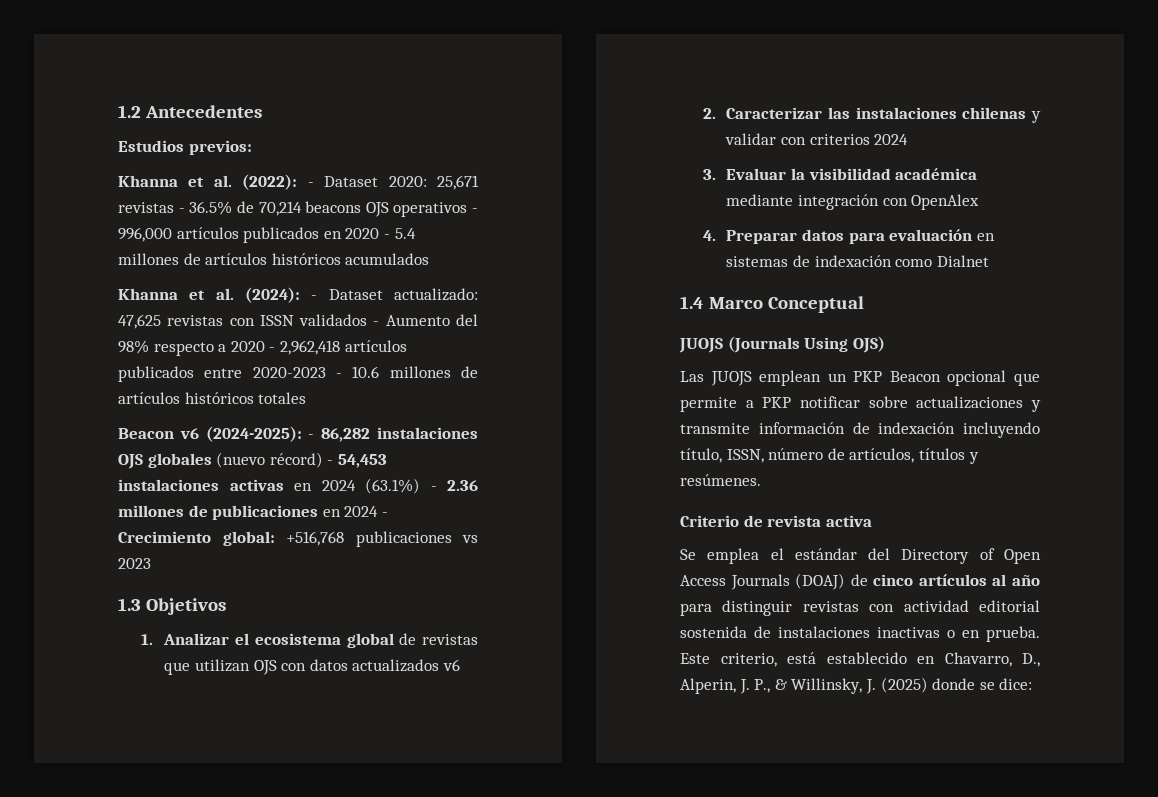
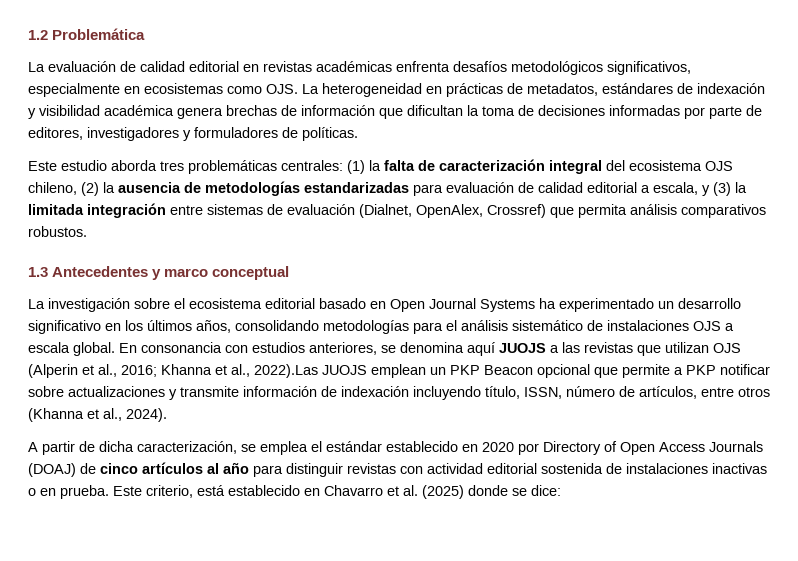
[144,105,262,118] [118,140,252,155] [118,174,479,190] [118,201,478,217] [118,227,416,243] [118,253,430,265] [118,287,478,303] [118,314,478,329] [118,340,407,356] [118,366,478,382] [118,392,307,404] [118,426,479,442] [118,452,387,469] [118,478,478,494] [118,505,388,520] [118,531,478,547] [118,558,151,569] [118,598,226,615] [141,633,479,648] [164,659,461,675] [703,107,1041,123] [725,133,909,145] [703,168,978,180] [726,194,980,210] [703,229,995,244] [726,255,989,267] [680,296,864,313] [679,336,885,353] [680,371,704,382] Antecedentes // Estudios previos: // Khanna et al. (2022): - Dataset 2020: 25,671 revistas - 36.5% de 70,214 beacons OJS operativos - 996,000 artículos publicados en 2020 - 5.4 millones de artículos históricos acumulados // Khanna et al. (2024): - Dataset actualizado: 47,625 revistas con ISSN validados - Aumento del 98% respecto a 2020 - 2,962,418 artículos publicados entre 2020-2023 - 10.6 millones de artículos históricos totales // Beacon v6 (2024-2025): - 86,282 instalaciones OJS globales (nuevo récord) - 54,453 instalaciones activas en 2024 (63.1%) - 2.36 millones de publicaciones en 2024 - Crecimiento global: +516,768 publicaciones vs 2023 // 1.3 Objetivos // 1. Analizar el ecosistema global de revistas que utilizan OJS con datos actualizados v6 // 2. Caracterizar las instalaciones chilenas y validar con criterios 2024 // 3. Evaluar la visibilidad académica mediante integración con OpenAlex // 4. Preparar datos para evaluación en sistemas de indexación como Dialnet // 1.4 Marco Conceptual // JUOJS (Journals Using OJS) // Las -> [52,28,146,40] [28,61,691,75] [28,83,765,97] [28,105,762,119] [28,127,358,141] [28,159,733,174] [28,181,747,196] [28,203,766,218] [28,226,87,237] [28,266,290,280] [28,298,741,312] [28,320,734,334] [28,342,741,356] [28,364,318,378] Problemática // La evaluación de calidad editorial en revistas académicas enfrenta desafíos metodológicos significativos, especialmente en ecosistemas como OJS. La heterogeneidad en prácticas de metadatos, estándares de indexación y visibilidad académica genera brechas de información que dificultan la toma de decisiones informadas por parte de editores, investigadores y formuladores de políticas. // Este estudio aborda tres problemáticas centrales: (1) la falta de caracterización integral del ecosistema OJS chileno, (2) la ausencia de metodologías estandarizadas para evaluación de calidad editorial a escala, y (3) la limitada integración entre sistemas de evaluación (Dialnet, OpenAlex, Crossref) que permita análisis comparativos robustos. // 1.3 Antecedentes y marco conceptual // La investigación sobre el ecosistema editorial basado en Open Journal Systems ha experimentado un desarrollo significativo en los últimos años, consolidando metodologías para el análisis sistemático de instalaciones OJS a escala global. En consonancia con estudios anteriores, se denomina aquí JUOJS a las revistas que utilizan OJS (Alperin et al., 2016; Khanna et al., 2022).Las
[918,448,979,464] [680,474,761,486] [680,515,872,527] [680,548,891,564] títulos y resúmenes. // Criterio de revista activa // Se emplea el estándar del -> [701,387,770,397] [28,408,167,422] [28,441,539,455] entre otros (Khanna et al., 2024). // A partir de dicha caracterización, se emplea el estándar establecido en 2020 por
[944,652,1040,667] [680,678,876,694] Chavarro, D., Alperin, J. P., & Willinsky, J. -> [324,485,418,496] Chavarro et al.

